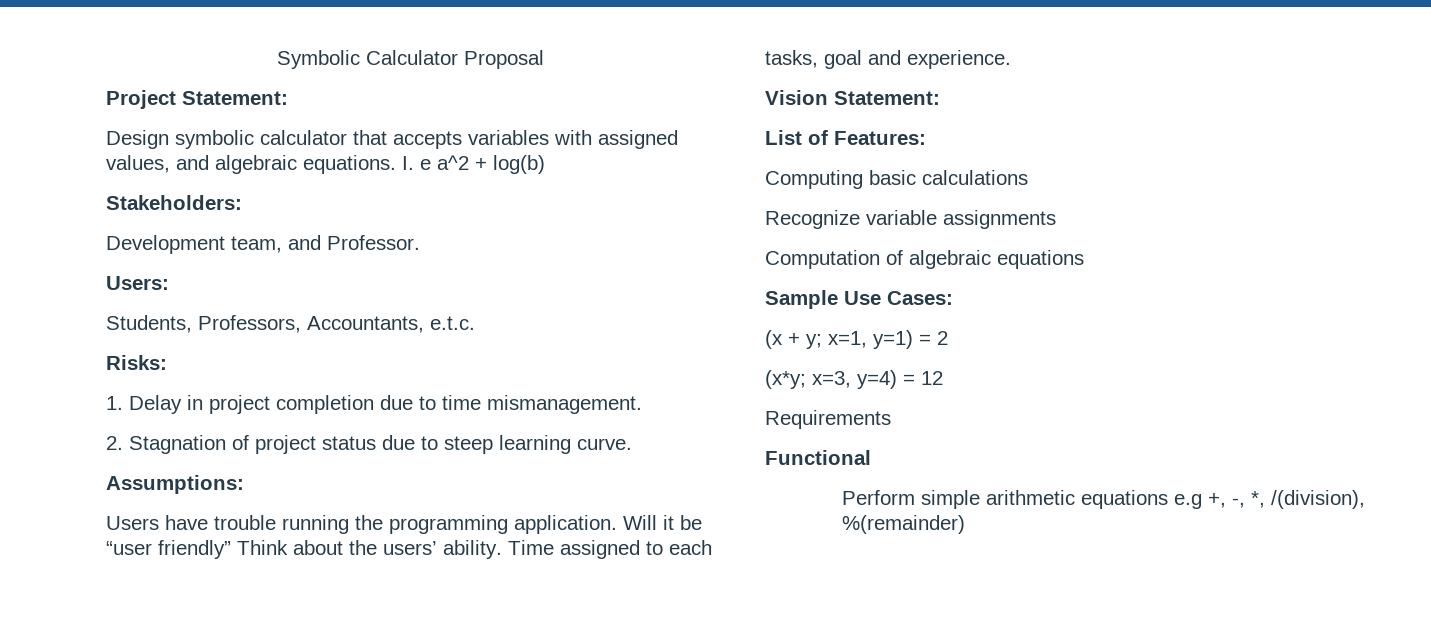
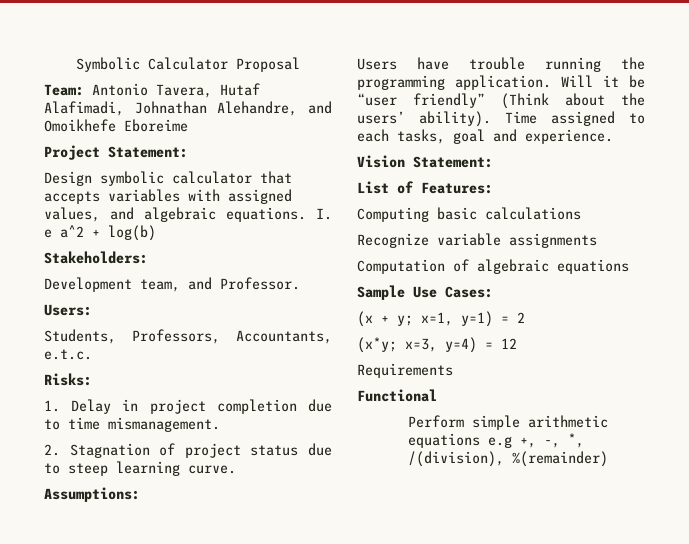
(544, 59) none -> [44,83,260,98] [44,101,332,116] [44,119,188,132] // Team: Antonio Tavera, Hutaf Alafimadi, Johnathan Alehandre, and Omoikhefe Eboreime
[237,540,288,555] Think -> [501,93,549,109] (Think
[443,540,502,559] ability. -> [419,111,491,127] ability).

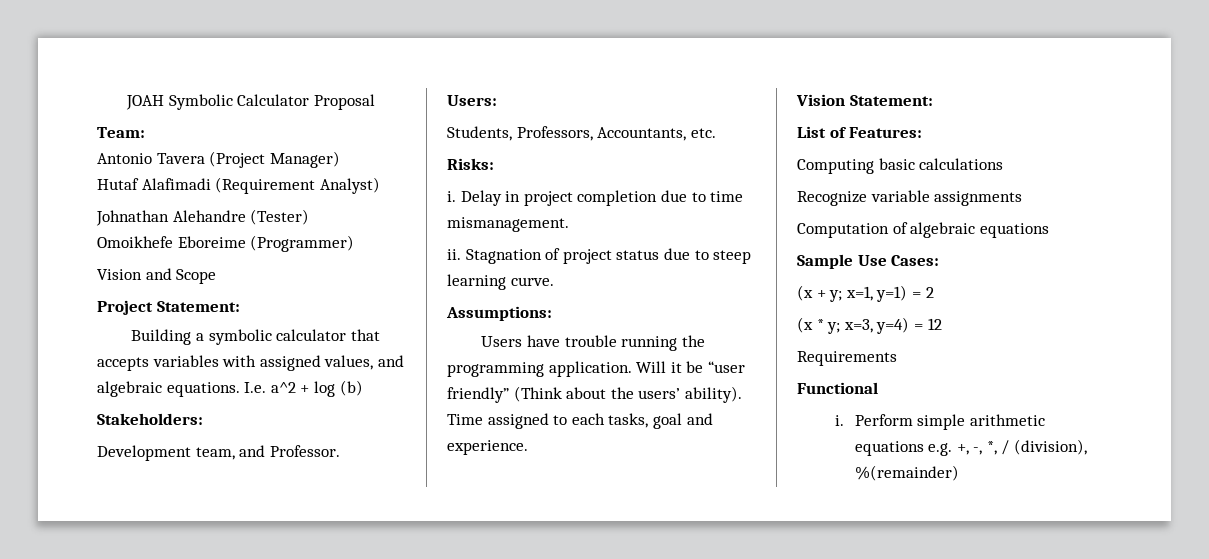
(76, 64) none -> [126,95,165,110] JOAH
[92,83,260,98] [44,101,332,116] [44,119,188,132] Antonio Tavera, Hutaf Alafimadi, Johnathan Alehandre, and Omoikhefe Eboreime -> [97,151,340,168] [97,177,380,194] [96,209,310,226] [97,235,355,252] [97,268,217,284] // Antonio Tavera (Project Manager) // Hutaf Alafimadi (Requirement Analyst) // Johnathan Alehandre (Tester) // Omoikhefe Eboreime (Programmer) // Vision and Scope
[44,171,92,186] Design -> [131,329,204,345] Building a
[316,208,332,220] [44,225,156,241] I. e a^2 + log(b) -> [244,380,363,397] I.e. a^2 + log (b)
[44,349,92,360] e.t.c. -> [690,128,716,138] etc.
[44,400,60,412] 1. -> [447,191,456,202] i.
[44,444,60,456] 2. -> [447,249,461,260] ii.
[357,337,397,353] (x*y; -> [797,317,841,334] (x * y;
(437, 395) none -> [835,415,845,426] i.
[488,436,513,448] e.g -> [928,443,953,456] e.g.
[408,451,505,467] /(division), -> [1001,439,1088,455] / (division),

